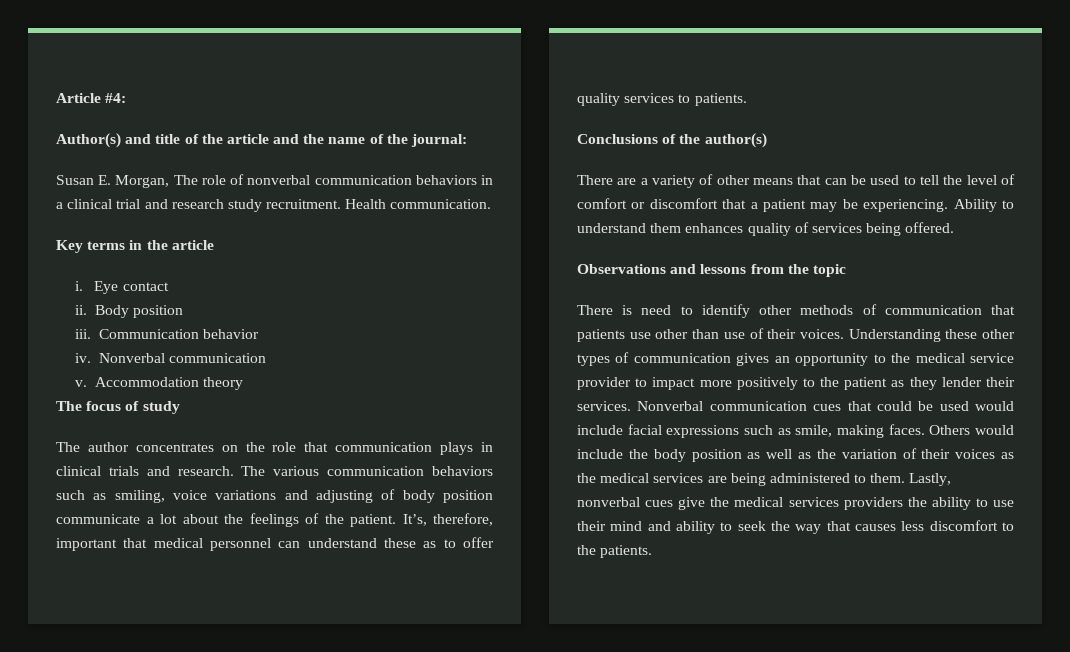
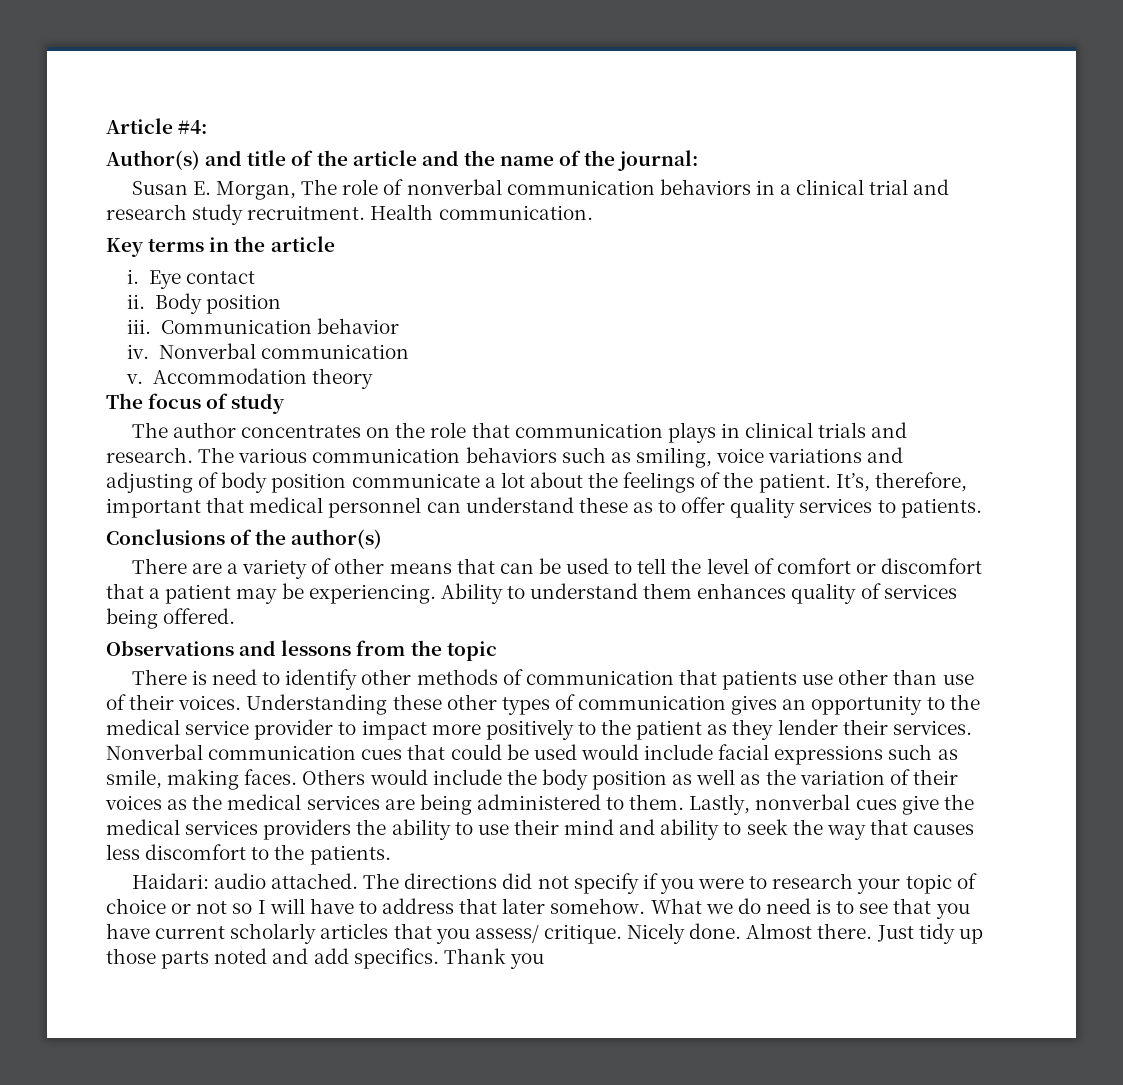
(653, 551) none -> [131,873,977,894] [106,898,970,919] [106,923,983,944] [106,948,544,969] // Haidari: audio attached. The directions did not specify if you were to research your topic of choice or not so I will have to address that later somehow. What we do need is to see that you have current scholarly articles that you assess/ critique. Nicely done. Almost there. Just tidy up those parts noted and add specifics. Thank you

